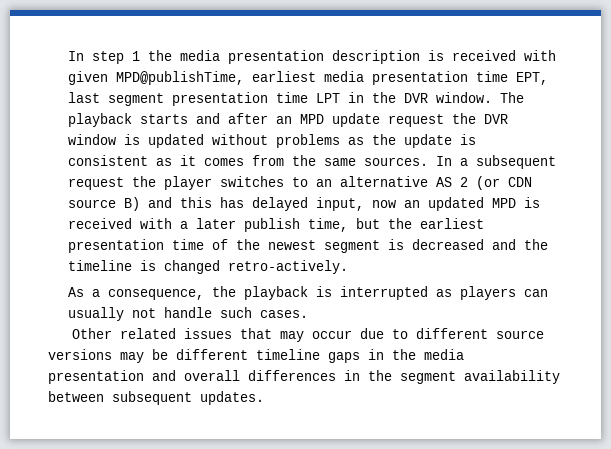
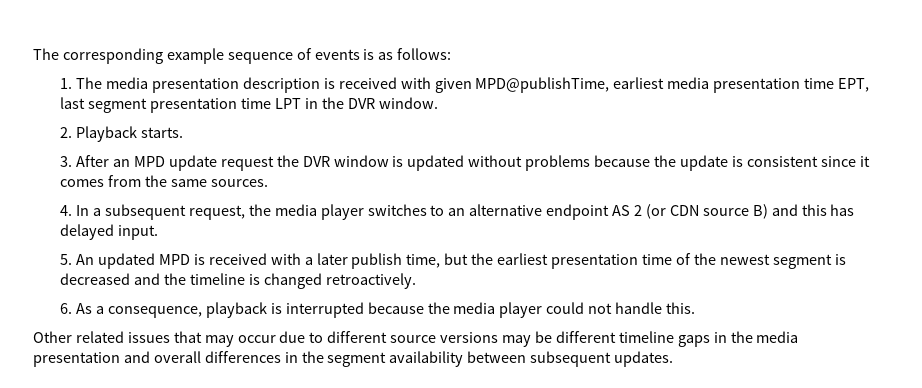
[67,50,172,64] In step 1 the -> [33,48,452,64] [60,77,103,89] The corresponding example sequence of events is as follows: // 1. The
[499,92,524,103] [67,113,268,127] The playback starts and after -> [60,126,184,142] [60,155,110,167] // 2. Playback starts. // 3. After
[347,137,364,145] as -> [594,155,651,167] because
[155,158,172,166] as -> [820,156,856,167] since
(428, 161) none -> [60,205,73,216] // 4.
[67,176,156,190] request the -> [188,204,317,220] request, the media
(428, 181) none -> [546,204,610,220] endpoint
[315,197,420,211] input, now an -> [118,225,159,240] [60,254,95,265] input. // 5. An
[227,260,348,274] retro-actively. // -> [325,273,416,289] [60,303,73,314] retroactively. // 6.
[211,286,236,297] the -> (202, 312) none
[435,286,548,300] [67,307,308,321] as players can usually not handle such cases. -> [367,302,696,318] because the media player could not handle this.

